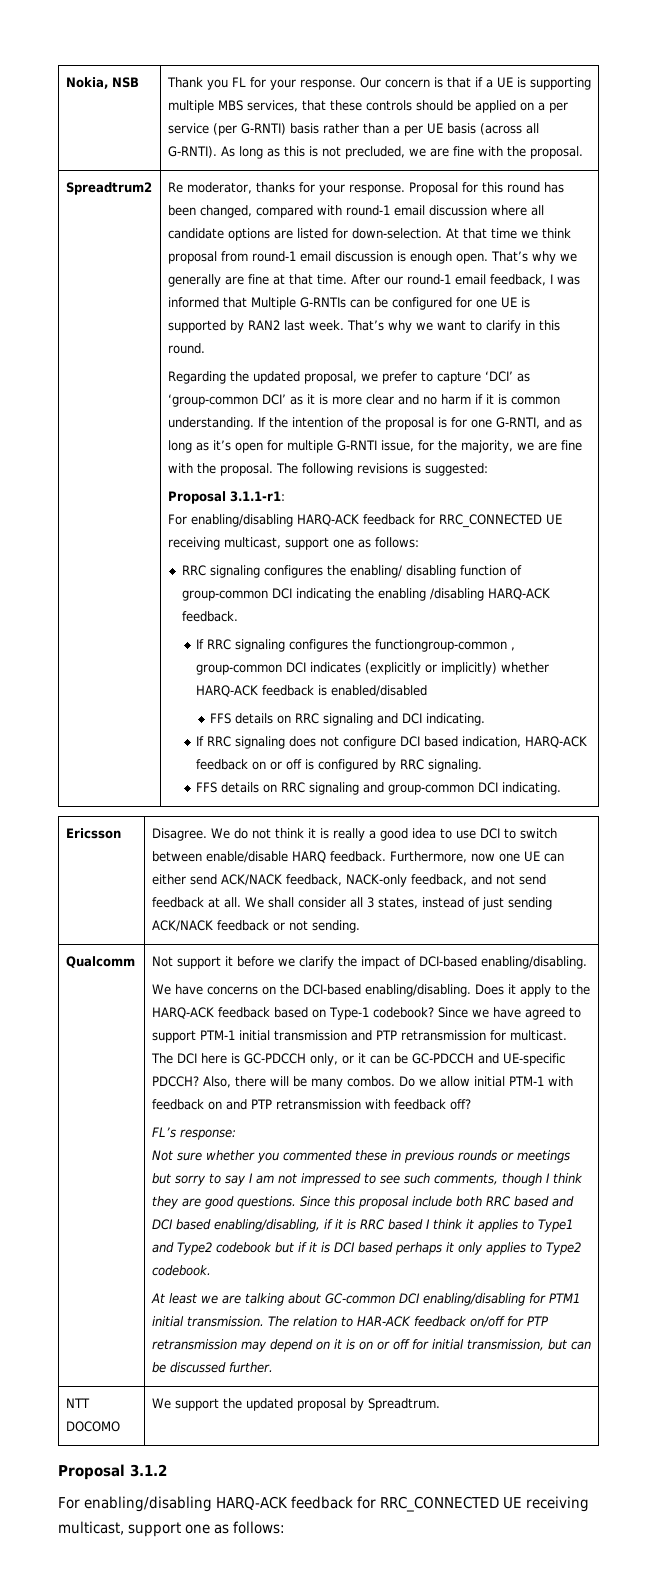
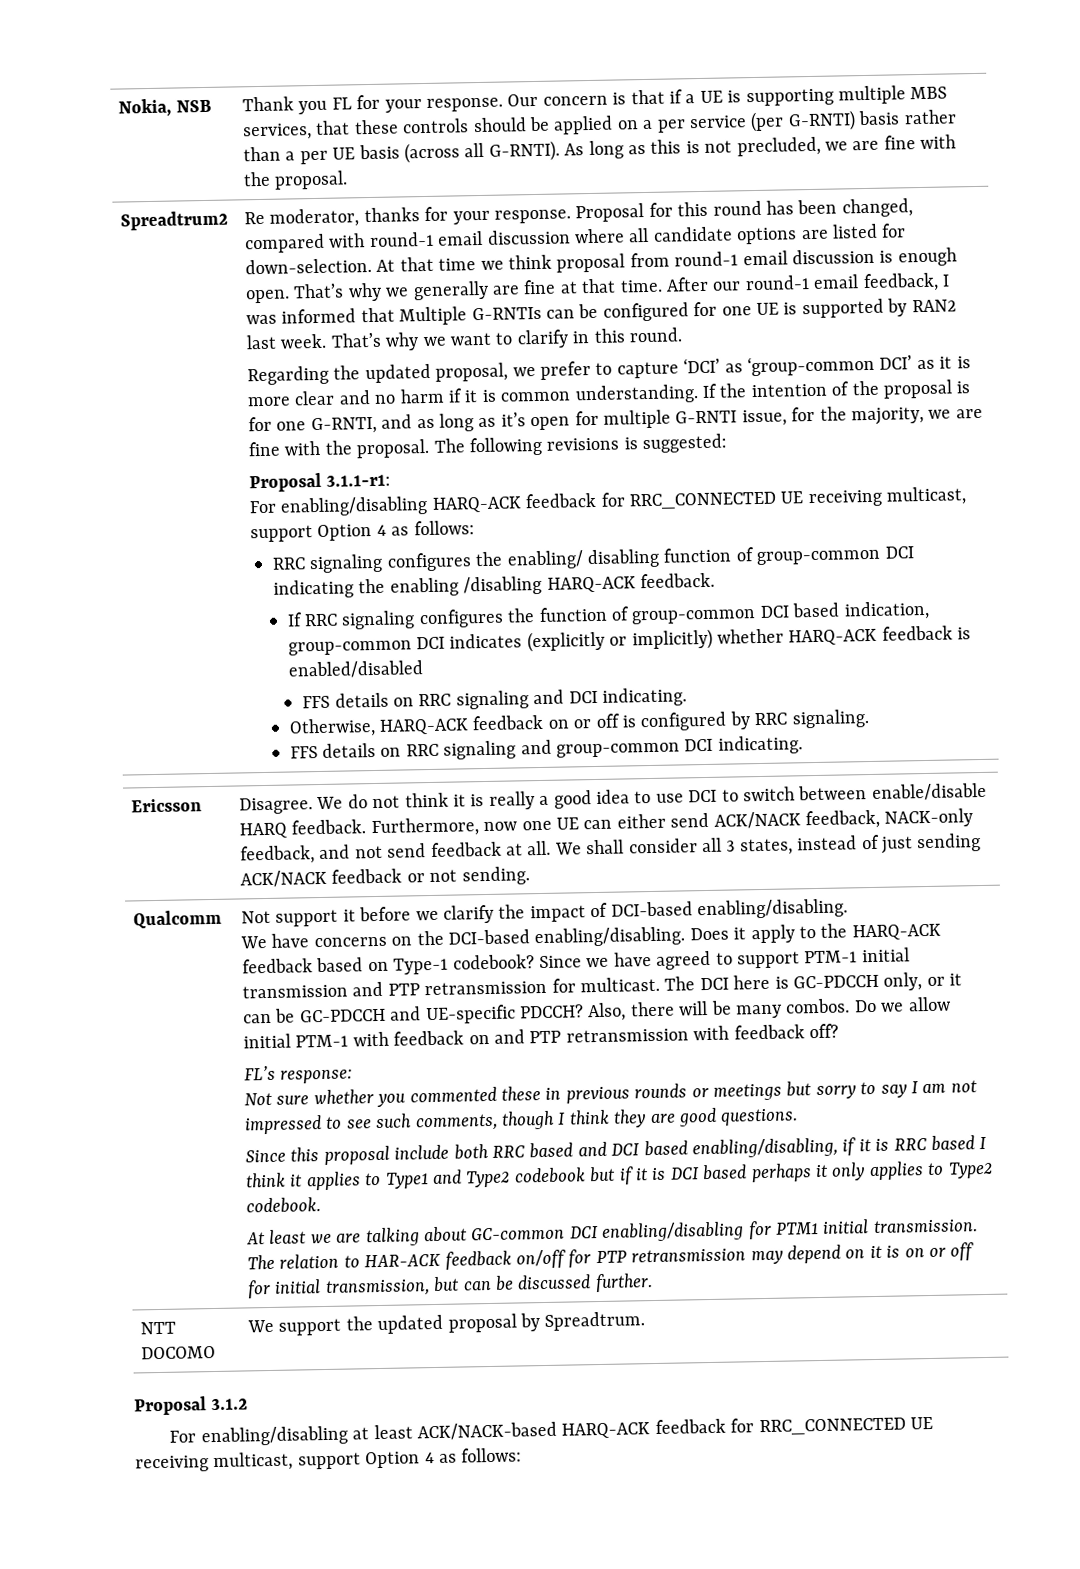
[332,539,354,548] one -> [317,524,387,541] Option 4
[375,639,516,652] functiongroup-common , -> [538,600,930,625] function of group-common DCI based indication,
[196,736,522,749] If RRC signaling does not configure DCI based indication, -> [288,717,376,738] Otherwise,
(296, 1202) none -> (799, 1117) //
[216,1496,589,1512] [58,1521,210,1537] HARQ-ACK feedback for RRC_CONNECTED UE receiving multicast, support one -> [352,1416,933,1441] [135,1451,435,1473] at least ACK/NACK-based HARQ-ACK feedback for RRC_CONNECTED UE receiving multicast, support Option 4

